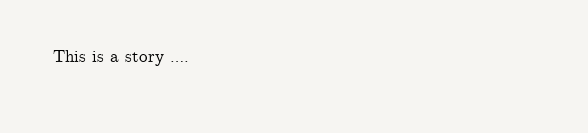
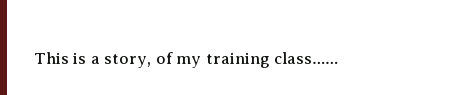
[125,52,189,66] story …. -> [104,52,339,68] story, of my training class……

